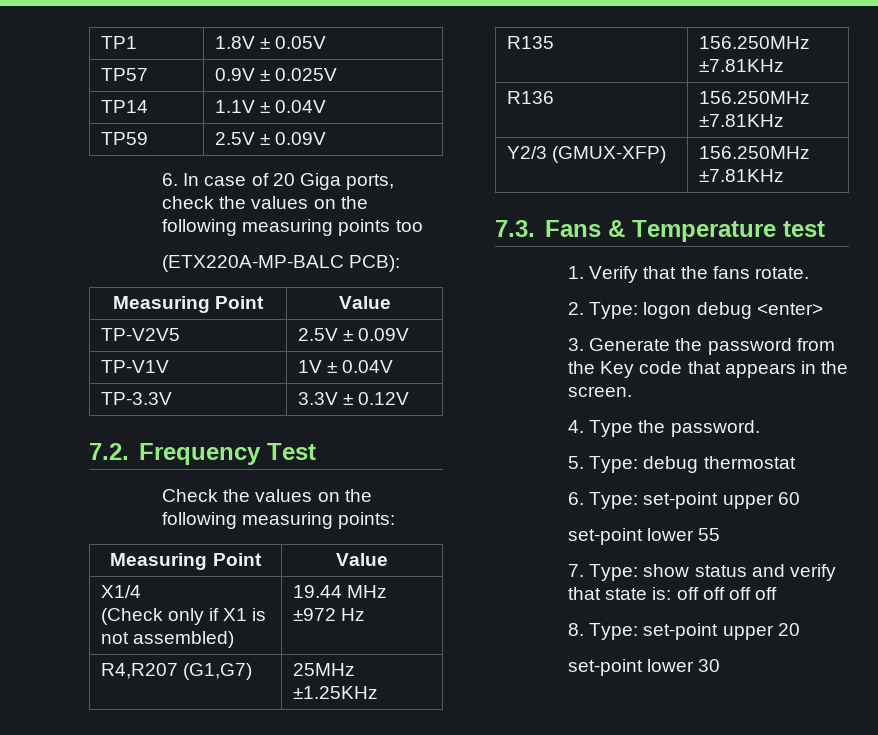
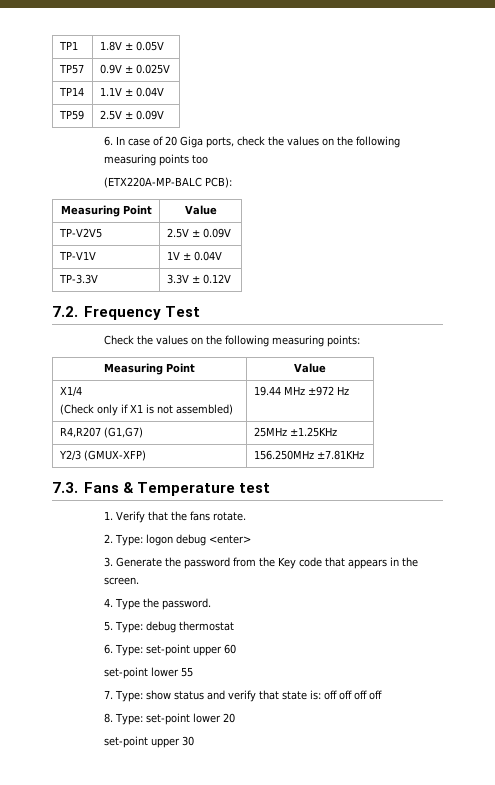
[506,36,554,49] [698,36,810,49] [698,59,784,72] [506,91,554,104] [698,91,810,104] [698,114,784,127] // R135 | 156.250MHz ±7.81KHz // R136 | 156.250MHz ±7.81KHz -> (337, 432) none
[722,625,774,640] upper -> [192,713,221,723] lower
[647,659,695,672] lower -> [150,738,180,748] upper

